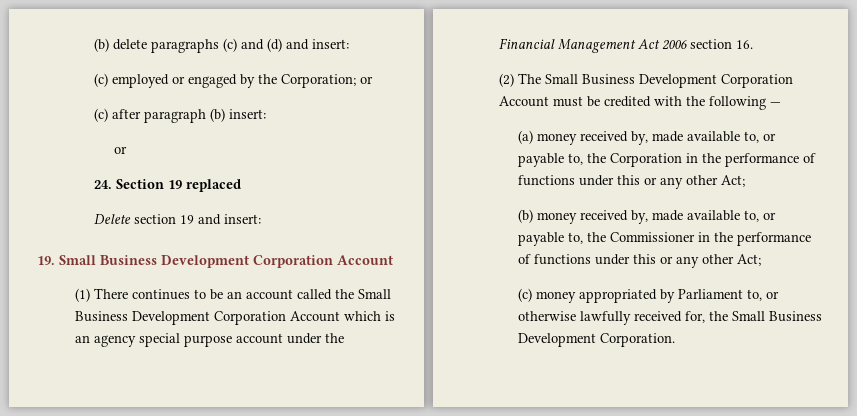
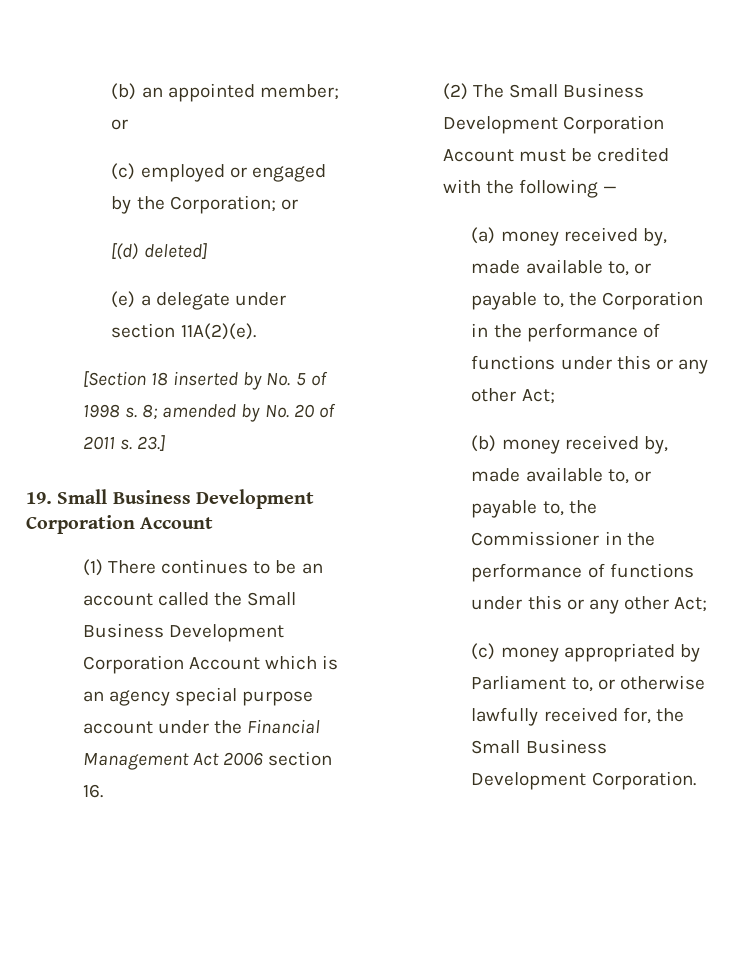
[94,38,350,53] (b) delete paragraphs (c) and (d) and insert: -> [111,83,339,102] [111,119,129,130] (b) an appointed member; or
[94,108,267,123] [113,146,127,154] [94,179,242,192] [94,214,262,225] (c) after paragraph (b) insert: // or // 24. Section 19 replaced // Delete section 19 and insert: -> [111,243,207,260] [111,291,286,310] [111,323,256,340] [82,371,328,390] [82,403,336,422] [82,435,166,451] [(d) deleted] // (e) a delegate under section 11A(2)(e). // [Section 18 inserted by No. 5 of 1998 s. 8; amended by No. 20 of 2011 s. 23.]

